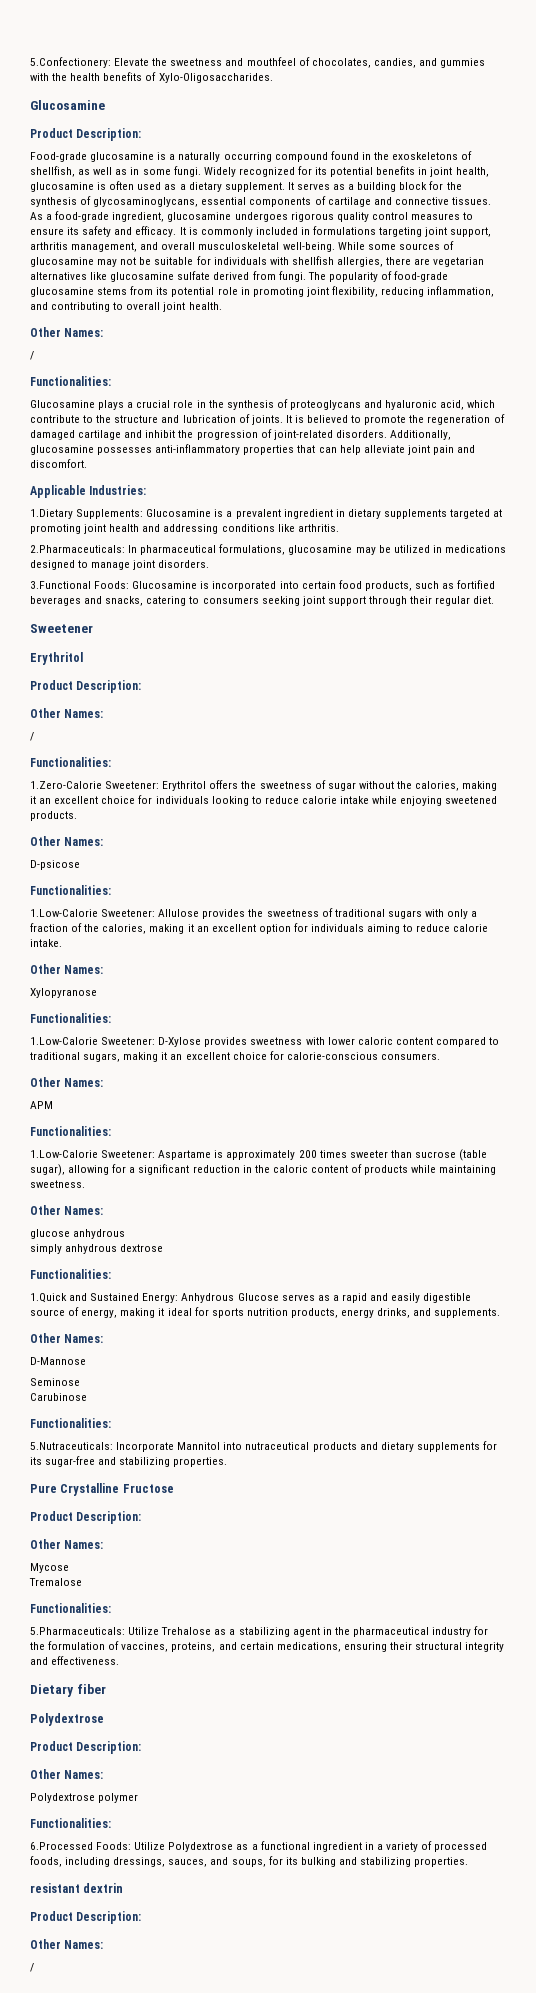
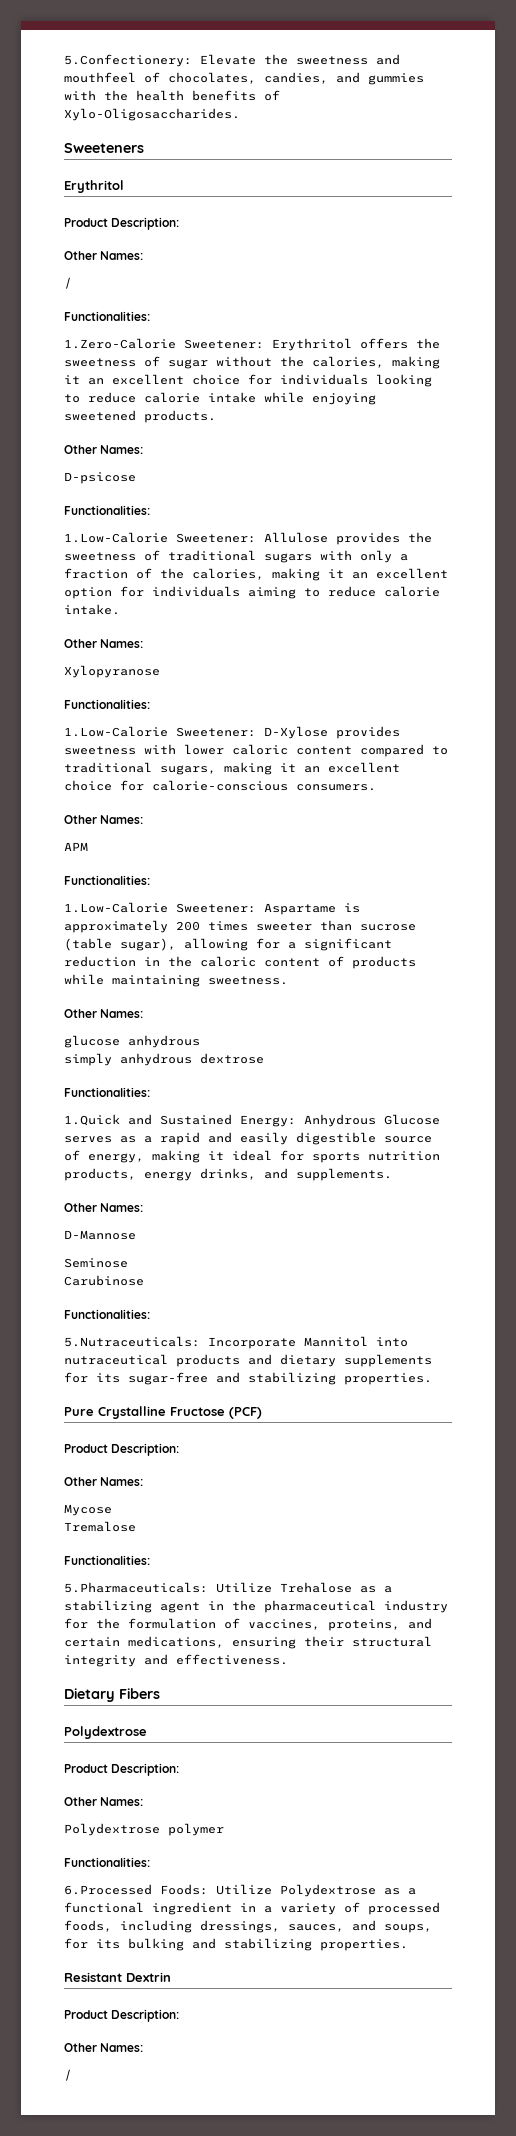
[30,100,105,110] [30,128,142,141] [30,151,473,162] [30,166,489,177] [30,181,462,192] [30,196,491,207] [30,211,474,222] [30,226,492,237] [30,241,454,252] [30,256,485,267] [30,271,449,282] [30,286,495,297] [30,302,222,312] [30,327,104,337] [30,351,34,360] [30,376,111,386] [30,399,496,410] [30,414,505,425] [30,429,451,440] [30,444,476,455] [30,459,87,468] [30,485,147,498] [30,509,503,519] [30,524,339,534] [30,544,506,555] [30,560,210,570] [30,580,496,591] [30,596,495,606] [30,624,93,633] Glucosamine // Product Description: // Food-grade glucosamine is a naturally occurring compound found in the exoskeletons of shellfish, as well as in some fungi. Widely recognized for its potential benefits in joint health, glucosamine is often used as a dietary supplement. It serves as a building block for the synthesis of glycosaminoglycans, essential components of cartilage and connective tissues. As a food-grade ingredient, glucosamine undergoes rigorous quality control measures to ensure its safety and efficacy. It is commonly included in formulations targeting joint support, arthritis management, and overall musculoskeletal well-being. While some sources of glucosamine may not be suitable for individuals with shellfish allergies, there are vegetarian alternatives like glucosamine sulfate derived from fungi. The popularity of food-grade glucosamine stems from its potential role in promoting joint flexibility, reducing inflammation, and contributing to overall joint health. // Other Names: // / // Functionalities: // Glucosamine plays a crucial role in the synthesis of proteoglycans and hyaluronic acid, which contribute to the structure and lubrication of joints. It is believed to promote the regeneration of damaged cartilage and inhibit the progression of joint-related disorders. Additionally, glucosamine possesses anti-inflammatory properties that can help alleviate joint pain and discomfort. // Applicable Industries: // 1.Dietary Supplements: Glucosamine is a prevalent ingredient in dietary supplements targeted at promoting joint health and addressing conditions like arthritis. // 2.Pharmaceuticals: In pharmaceutical formulations, glucosamine may be utilized in medications designed to manage joint disorders. // 3.Functional Foods: Glucosamine is incorporated into certain food products, such as fortified beverages and snacks, catering to consumers seeking joint support through their regular diet. // Sweetener -> [64,143,144,153] Sweeteners
(174, 1488) none -> [229,1407,262,1419] (PCF)
[76,1684,106,1694] fiber -> [119,1688,160,1699] Fibers
[30,1883,124,1893] resistant dextrin -> [64,1972,171,1982] Resistant Dextrin

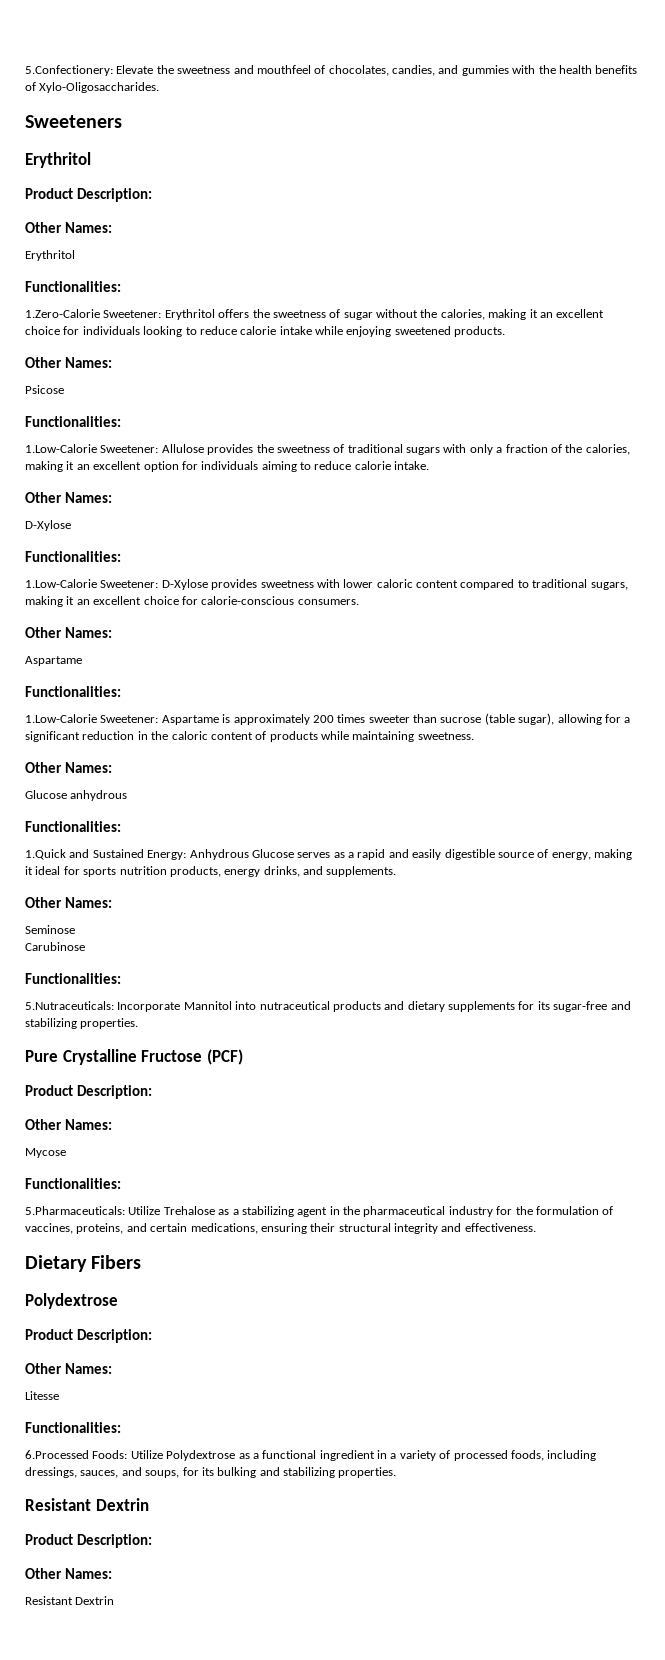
[64,277,72,289] / -> [25,250,75,261] Erythritol
[64,472,136,484] D-psicose -> [25,385,64,394] Psicose
[64,665,160,678] Xylopyranose -> [25,520,71,531] D-Xylose
[64,842,88,851] APM -> [25,656,82,666] Aspartame
[64,1035,200,1048] [64,1053,264,1066] glucose anhydrous // simply anhydrous dextrose -> [25,790,128,801] Glucose anhydrous
[64,1230,136,1240] // D-Mannose -> (112, 902) none
[64,1521,136,1532] // Tremalose -> (66, 1153) none
[64,1823,224,1836] Polydextrose polymer -> [25,1391,59,1400] Litesse
[64,2069,72,2081] / -> [25,1596,115,1605] Resistant Dextrin

